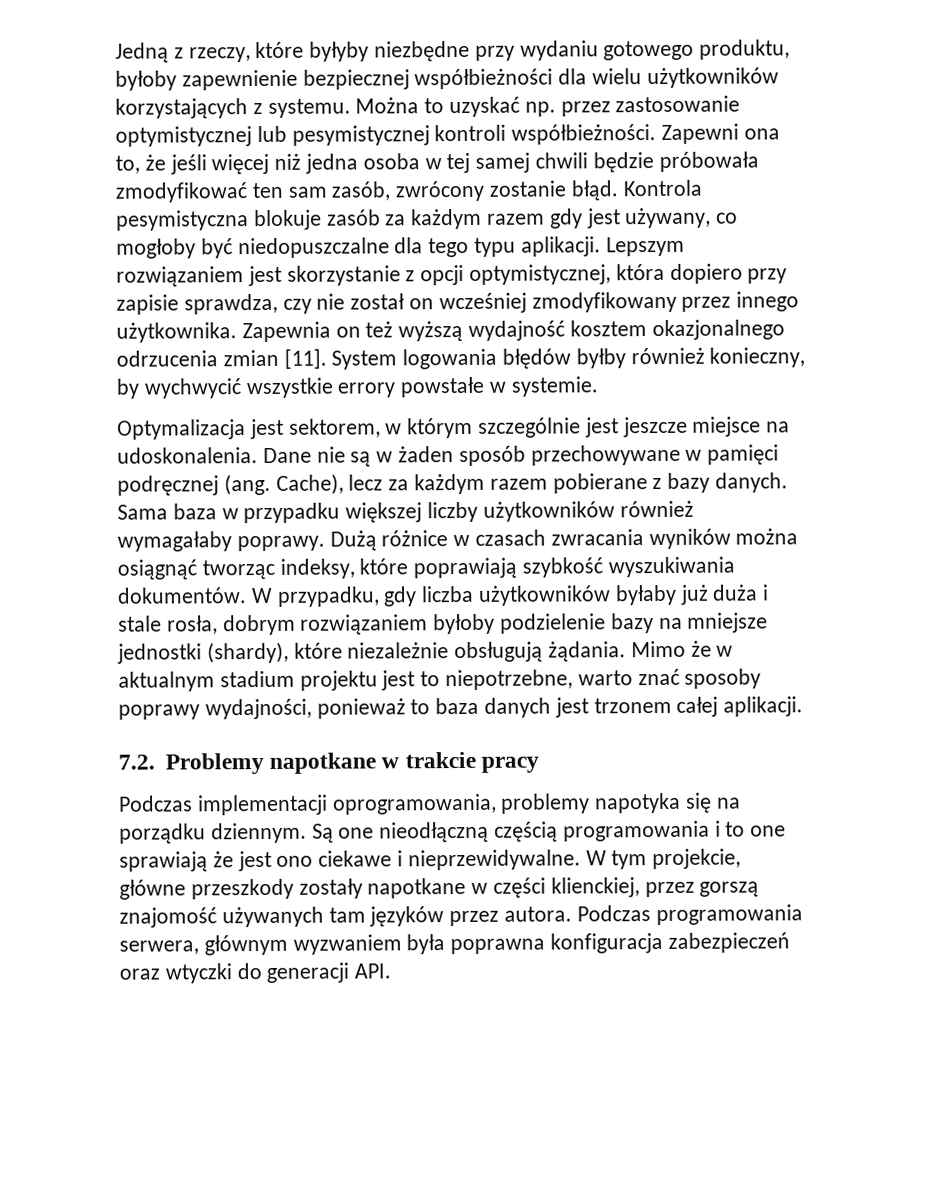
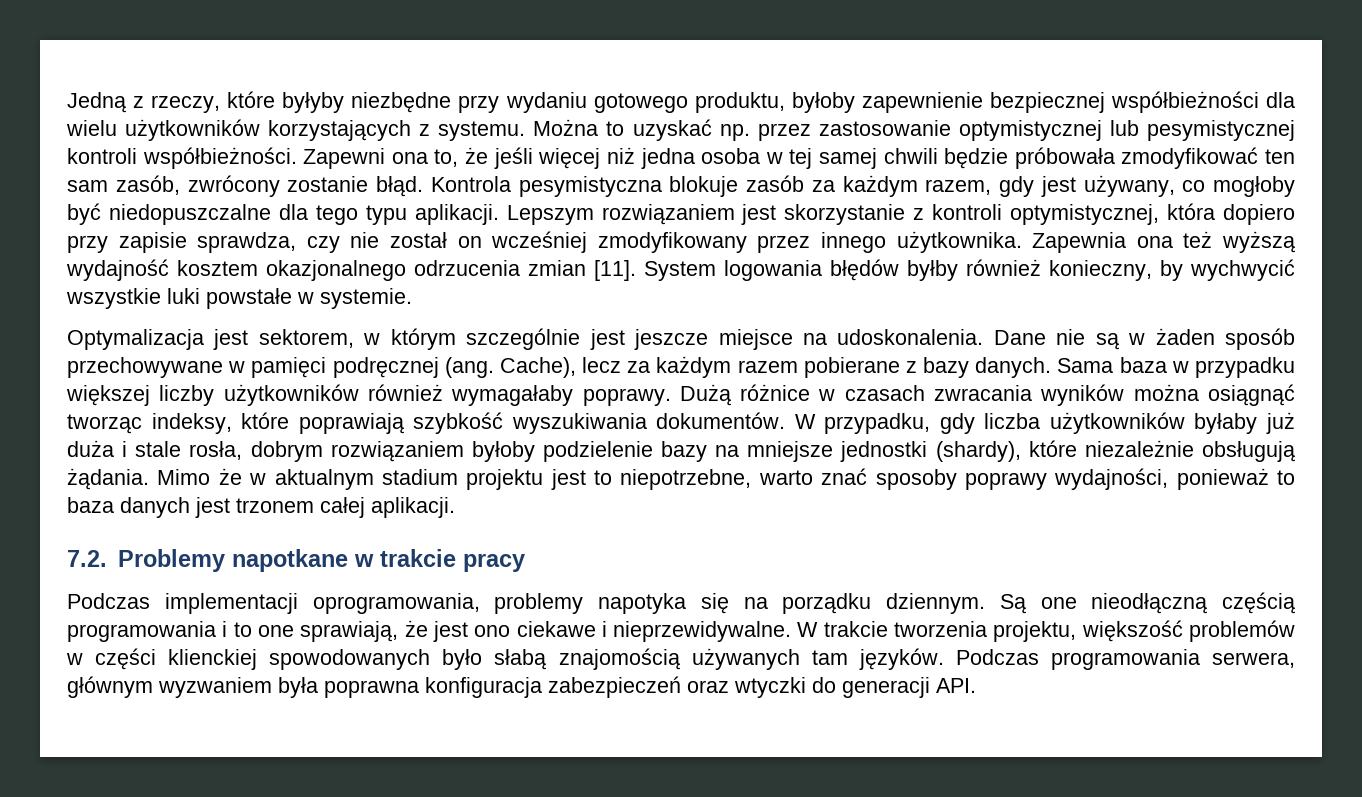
[487,213,546,225] razem -> [925,179,992,195] razem,
[420,264,465,286] opcji -> [932,204,1003,220] kontroli
[335,326,361,338] on -> [1136,236,1173,248] ona
[337,382,396,398] errory -> [167,288,200,304] luki
[119,851,208,872] sprawiają -> [300,621,399,642] sprawiają,
[611,848,742,870] [119,877,760,900] [119,906,573,928] tym projekcie, główne przeszkody zostały napotkane w części klienckiej, przez gorszą znajomość używanych tam języków przez autora. -> [823,620,1295,642] [66,648,944,670] trakcie tworzenia projektu, większość problemów w części klienckiej spowodowanych było słabą znajomością używanych tam języków.

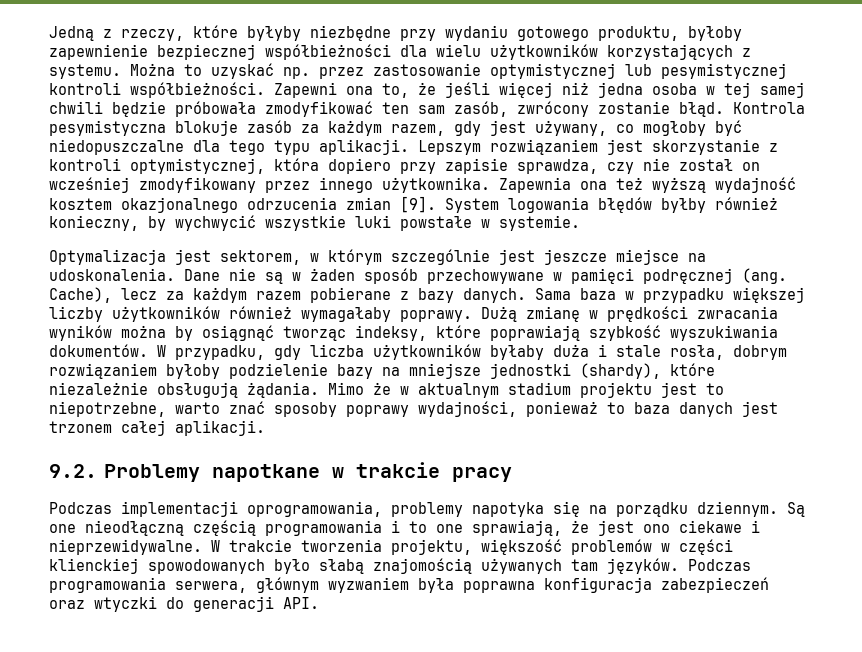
[594,260,636,281] [11]. -> [400,196,436,213] [9].
[740,384,925,401] różnice w czasach -> [526,306,688,322] zmianę w prędkości
(1199, 392) none -> [175,326,193,341] by
[1266,412,1295,434] już -> (544, 352) none
[67,550,107,567] 7.2. -> [49,464,97,478] 9.2.

